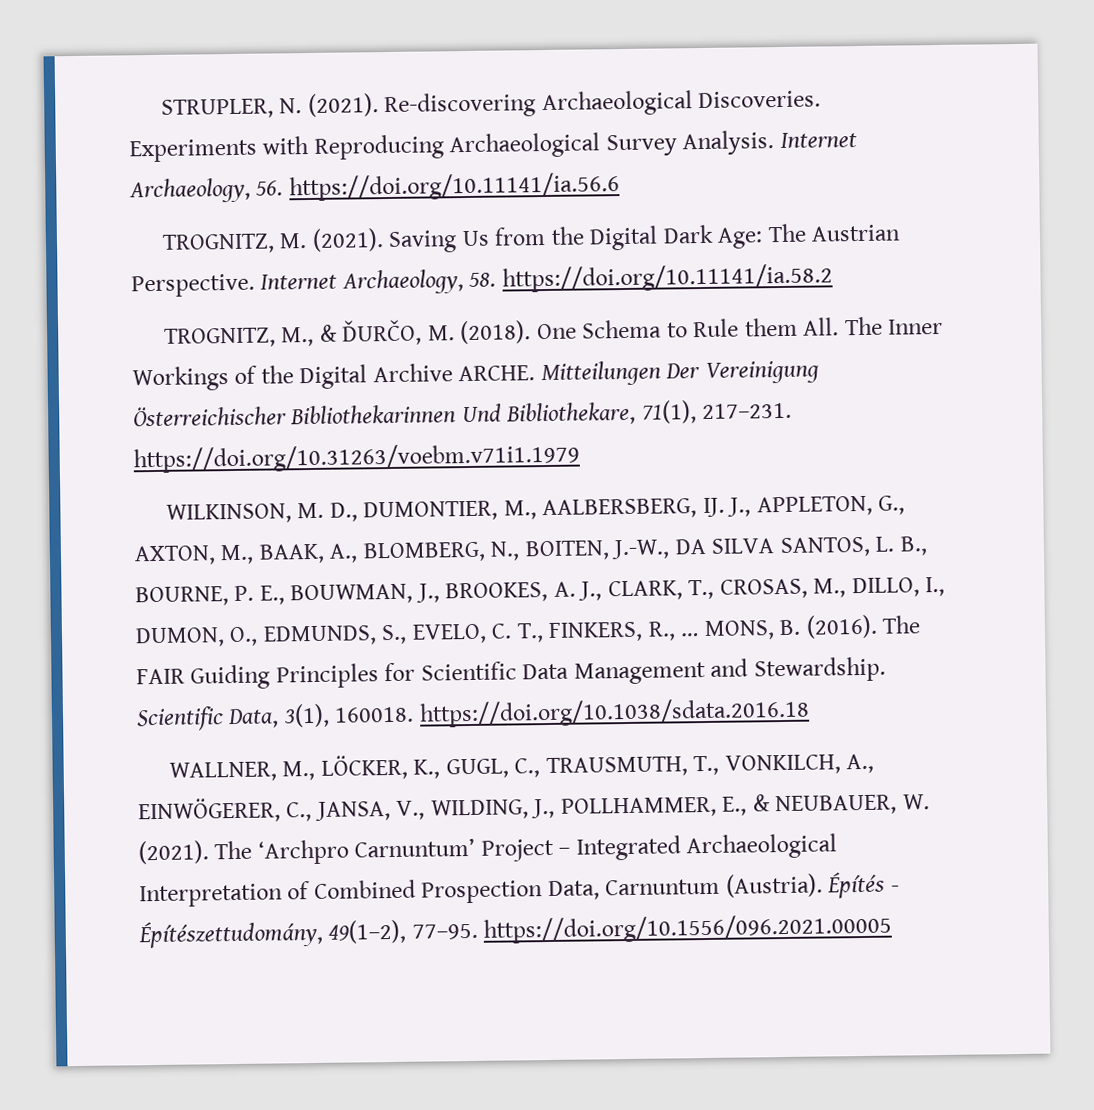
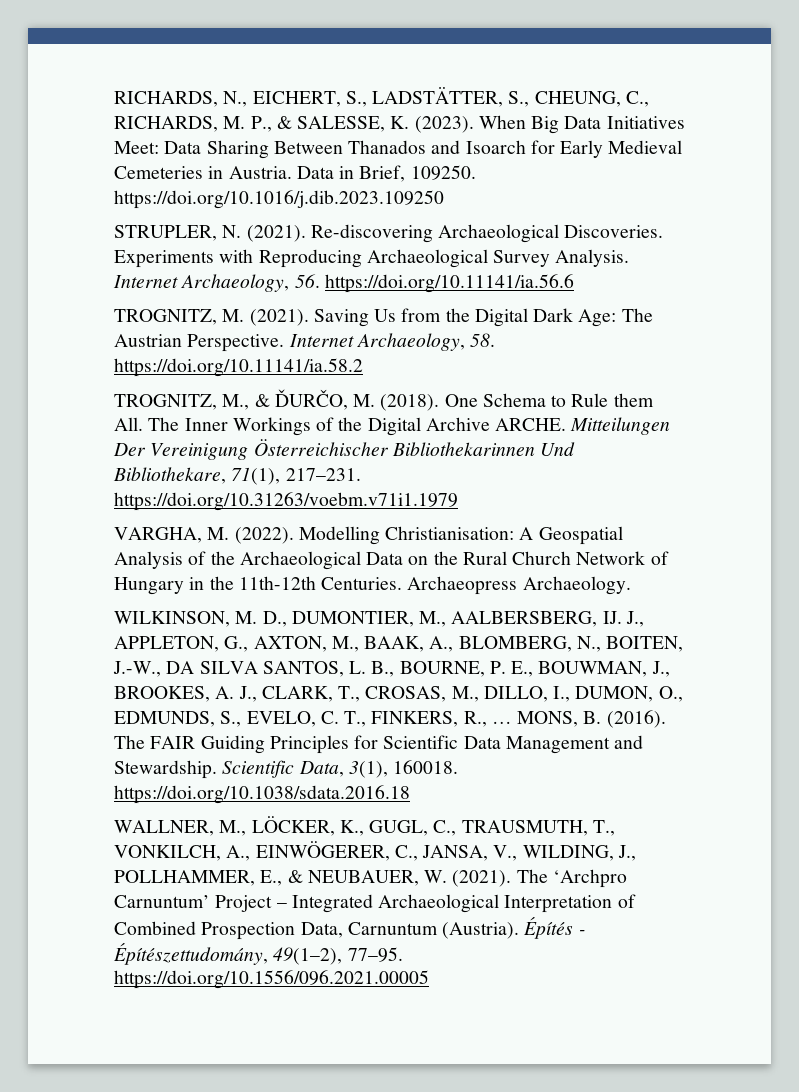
(160, 108) none -> [114,87,649,107] [114,115,685,134] [114,140,683,159] [114,165,476,182] [114,190,444,209] RICHARDS, N., EICHERT, S., LADSTÄTTER, S., CHEUNG, C., RICHARDS, M. P., & SALESSE, K. (2023). When Big Data Initiatives Meet: Data Sharing Between Thanados and Isoarch for Early Medieval Cemeteries in Austria. Data in Brief, 109250. https://doi.org/10.1016/j.dib.2023.109250 //
(580, 458) none -> [114,526,623,545] [114,551,669,570] [114,576,631,595] // VARGHA, M. (2022). Modelling Christianisation: A Geospatial Analysis of the Archaeological Data on the Rural Church Network of Hungary in the 11th-12th Centuries. Archaeopress Archaeology.

